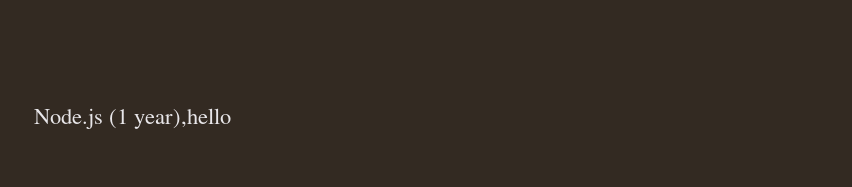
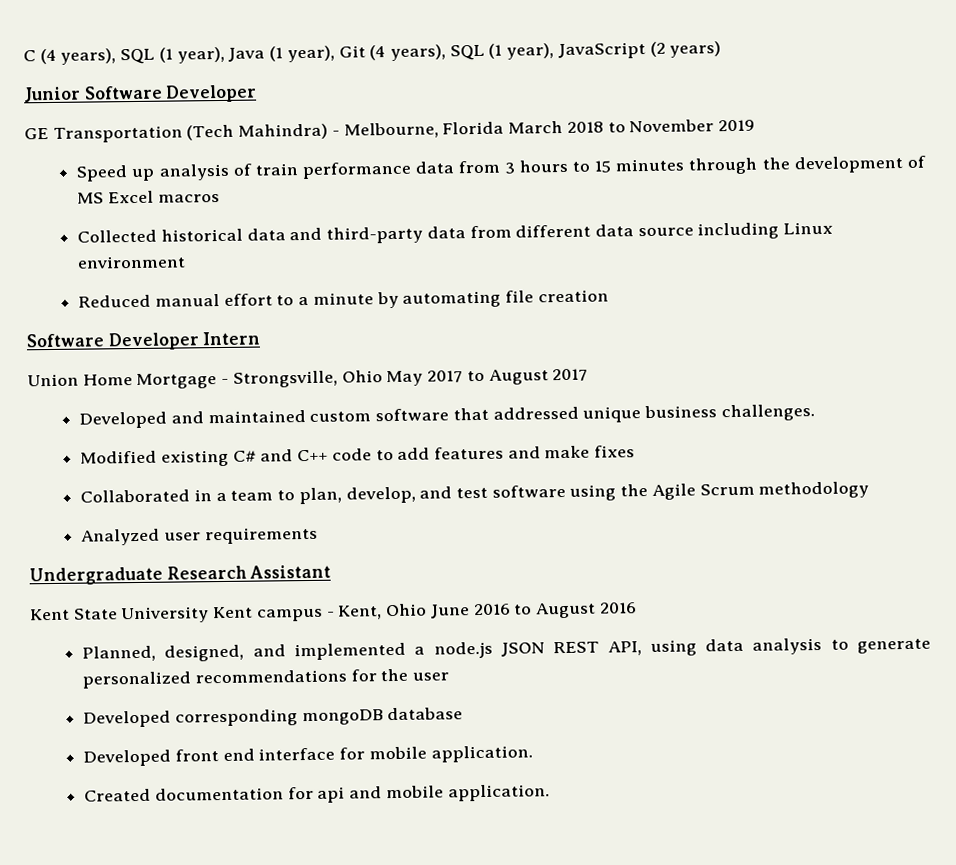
[34,108,232,129] Node.js (1 year),hello -> [23,41,722,65] [23,84,258,103] [24,119,755,143] [76,155,927,182] [77,190,220,204] [77,221,834,244] [77,255,187,269] [78,289,609,309] [26,331,261,351] [27,368,589,389] [79,404,815,429] [80,445,636,467] [80,481,870,505] [81,526,318,546] [29,564,332,586] [30,602,637,624] [82,637,932,662] [82,668,450,689] [83,707,464,728] [83,745,533,767] [84,784,550,803] C (4 years), SQL (1 year), Java (1 year), Git (4 years), SQL (1 year), JavaScript (2 years) // Junior Software Developer // GE Transportation (Tech Mahindra) - Melbourne, Florida March 2018 to November 2019 // Speed up analysis of train performance data from 3 hours to 15 minutes through the development of MS Excel macros // Collected historical data and third-party data from different data source including Linux environment // Reduced manual effort to a minute by automating file creation // Software Developer Intern // Union Home Mortgage - Strongsville, Ohio May 2017 to August 2017 // Developed and maintained custom software that addressed unique business challenges. // Modified existing C# and C++ code to add features and make fixes // Collaborated in a team to plan, develop, and test software using the Agile Scrum methodology // Analyzed user requirements // Undergraduate Research Assistant // Kent State University Kent campus - Kent, Ohio June 2016 to August 2016 // Planned, designed, and implemented a node.js JSON REST API, using data analysis to generate personalized recommendations for the user // Developed corresponding mongoDB database // Developed front end interface for mobile application. // Created documentation for api and mobile application.

